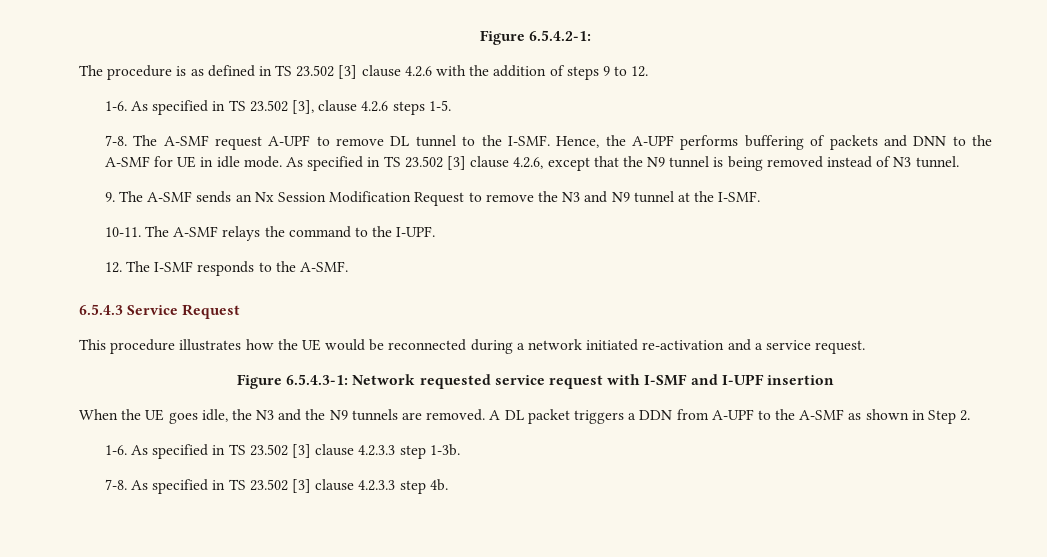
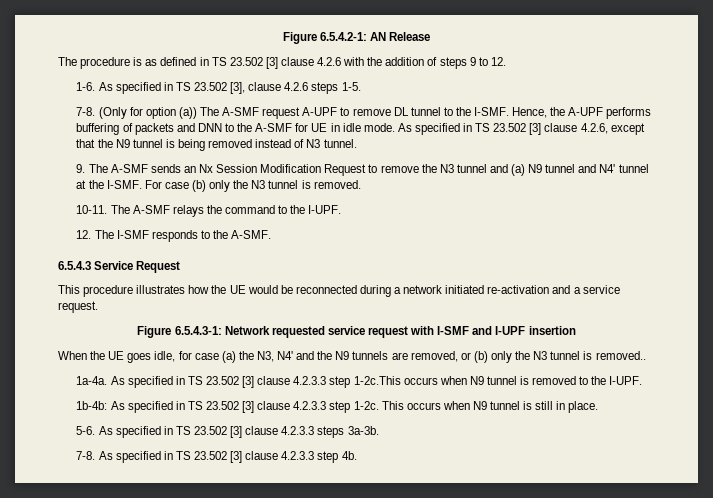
(592, 35) none -> [370,32,431,41] AN Release
(127, 140) none -> [98,107,197,119] (Only for option (a))
[584,191,761,203] and N9 tunnel at the I-SMF. -> [456,164,649,176] [76,180,361,192] tunnel and (a) N9 tunnel and N4' tunnel at the I-SMF. For case (b) only the N3 tunnel is removed.
[231,409,275,420] the N3 -> [178,351,294,363] for case (a) the N3, N4'
[426,409,971,424] [104,444,460,459] removed. A DL packet triggers a DDN from A-UPF to the A-SMF as shown in Step 2. // 1-6. As specified in TS 23.502 [3] clause 4.2.3.3 step 1-3b. -> [410,351,646,363] [76,376,643,388] [76,401,599,413] [76,426,379,438] removed, or (b) only the N3 tunnel is removed.. // 1a-4a. As specified in TS 23.502 [3] clause 4.2.3.3 step 1-2c.This occurs when N9 tunnel is removed to the I-UPF. // 1b-4b: As specified in TS 23.502 [3] clause 4.2.3.3 step 1-2c. This occurs when N9 tunnel is still in place. // 5-6. As specified in TS 23.502 [3] clause 4.2.3.3 steps 3a-3b.

